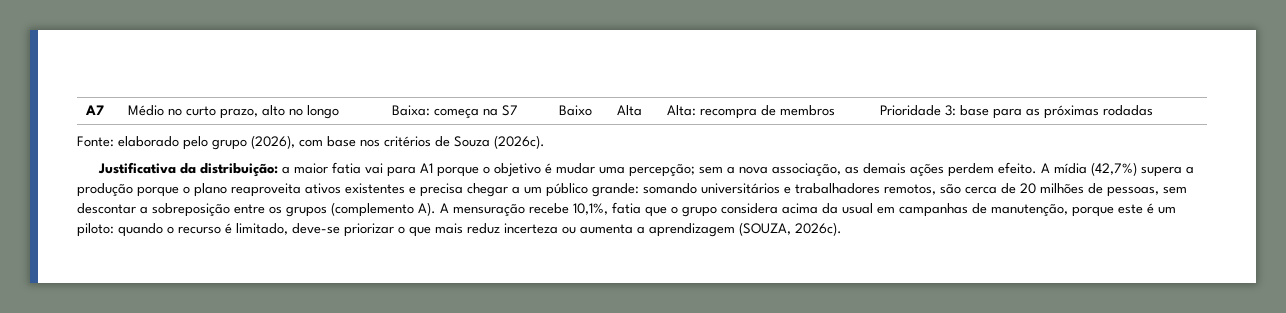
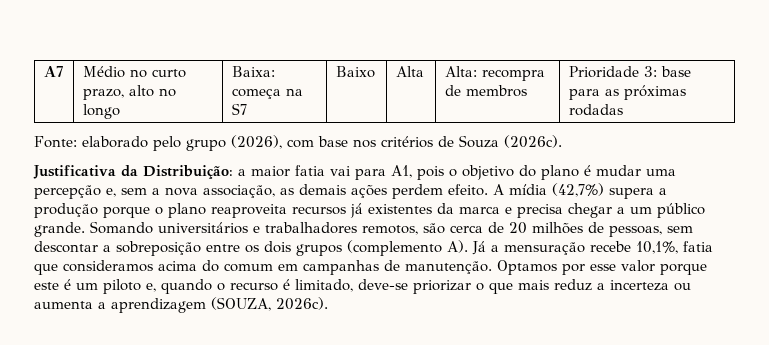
[199,163,278,177] distribuição: -> [143,165,233,179] Distribuição:
[419,163,541,177] A1 porque o objetivo -> [391,165,579,180] A1, pois o objetivo do plano
[628,164,695,177] percepção; -> [34,185,116,199] percepção e,
[305,183,405,194] ativos existentes -> [292,203,500,218] recursos já existentes da marca
[592,183,697,197] grande: somando -> [34,221,153,237] grande. Somando
(282, 210) none -> [264,241,291,253] dois
[440,203,449,213] A -> [472,241,499,255] Já a
[671,203,1068,217] o grupo considera acima da usual em campanhas de manutenção, -> [63,260,655,275] consideramos acima do comum em campanhas de manutenção. Optamos por esse valor
[77,223,114,237] piloto: -> [103,279,156,294] piloto e,
(500, 228) none -> [597,283,605,290] a

